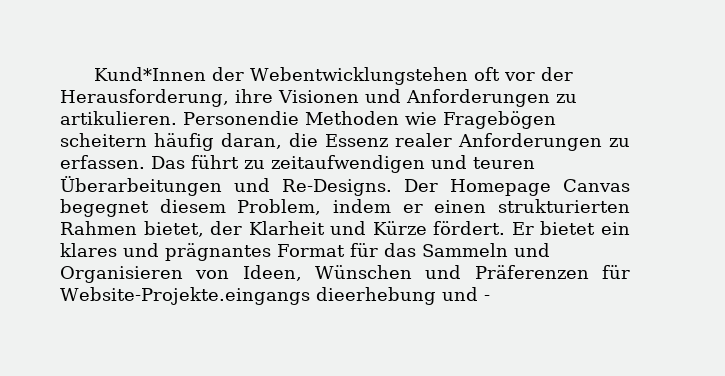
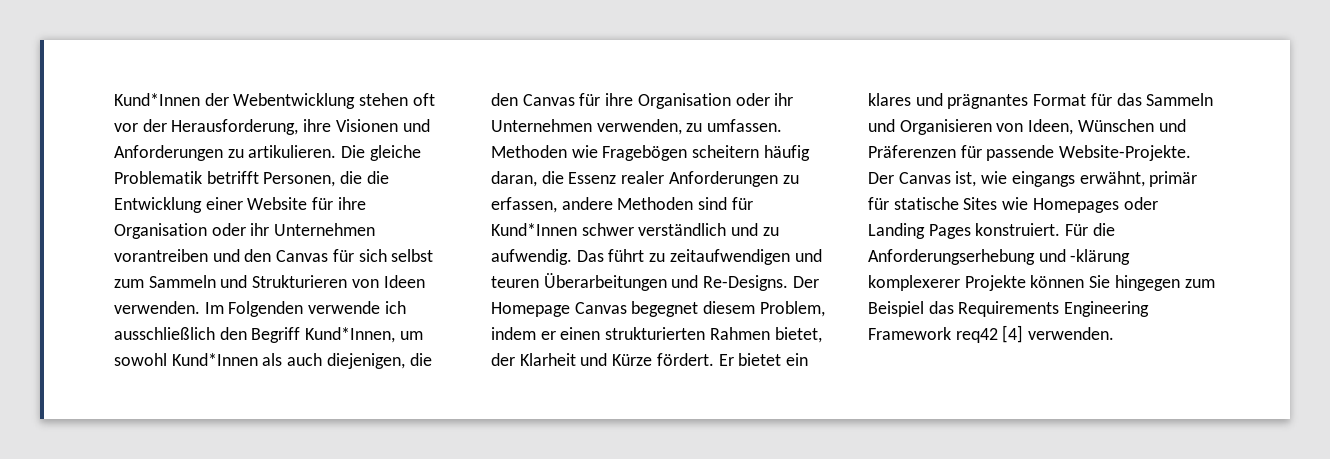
[249,67,468,85] Webentwicklungstehen -> [233,93,409,109] Webentwicklung stehen
[183,111,299,125] Personendie -> [341,145,421,161] [114,171,389,187] [114,197,366,213] [114,223,376,239] [114,249,434,262] [114,275,425,288] [114,301,406,317] [114,327,423,343] [114,353,432,369] [491,93,794,109] [491,119,783,135] Die gleiche Problematik betrifft Personen, die die Entwicklung einer Website für ihre Organisation oder ihr Unternehmen vorantreiben und den Canvas für sich selbst zum Sammeln und Strukturieren von Ideen verwenden. Im Folgenden verwende ich ausschließlich den Begriff Kund*Innen, um sowohl Kund*Innen als auch diejenigen, die den Canvas für ihre Organisation oder ihr Unternehmen verwenden, zu umfassen.
[60,155,145,169] erfassen. -> [491,197,753,213] [491,223,779,236] [491,249,572,265] erfassen, andere Methoden sind für Kund*Innen schwer verständlich und zu aufwendig.
[60,287,490,305] Website-Projekte.eingangs dieerhebung und - -> [986,145,1192,161] [868,171,1198,187] [868,197,1158,213] [868,223,1115,239] [868,249,1131,265] [868,275,1215,291] [868,301,1150,317] [868,325,1115,343] passende Website-Projekte. Der Canvas ist, wie eingangs erwähnt, primär für statische Sites wie Homepages oder Landing Pages konstruiert. Für die Anforderungserhebung und -klärung komplexerer Projekte können Sie hingegen zum Beispiel das Requirements Engineering Framework req42 [4] verwenden.

